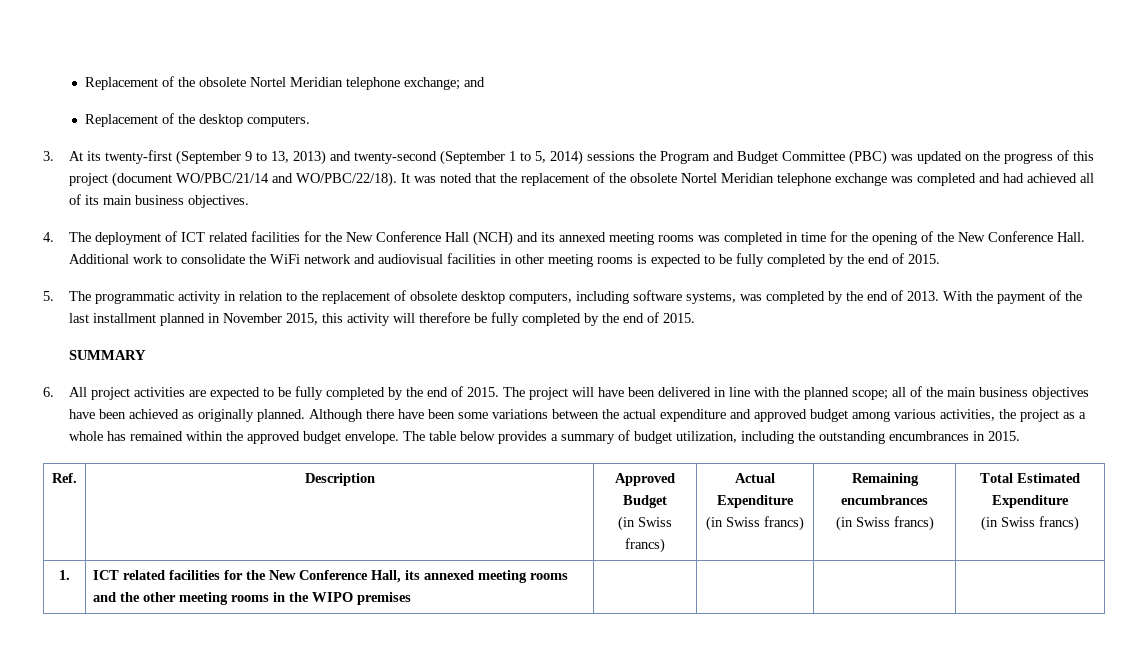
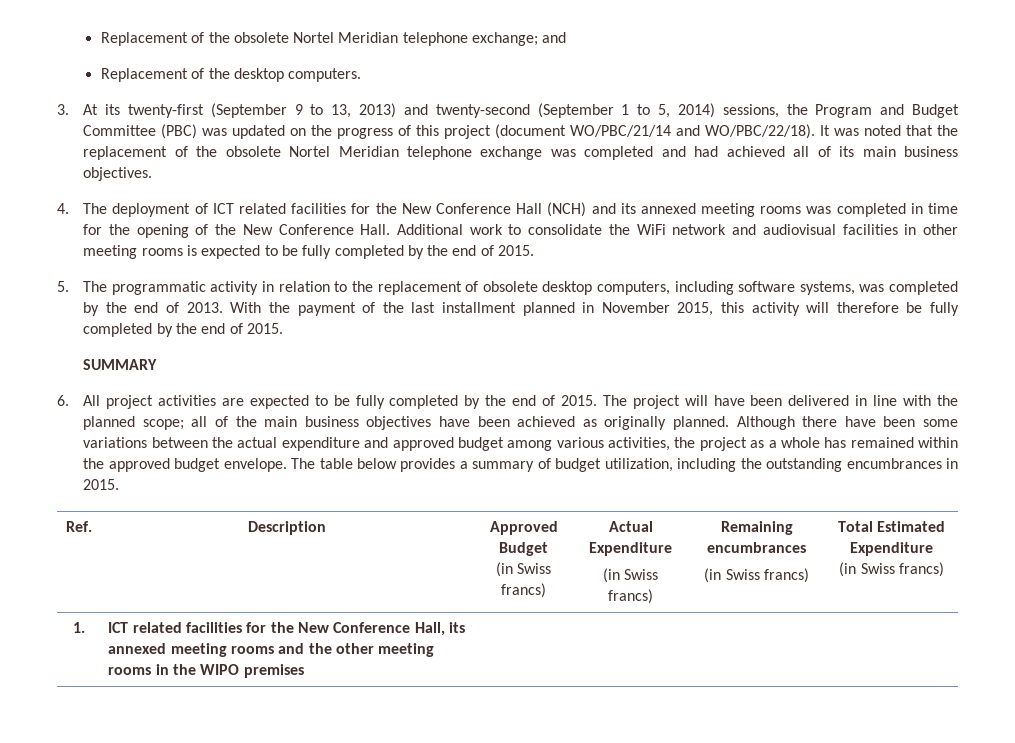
[586,151,635,161] sessions -> [722,104,779,118] sessions,

